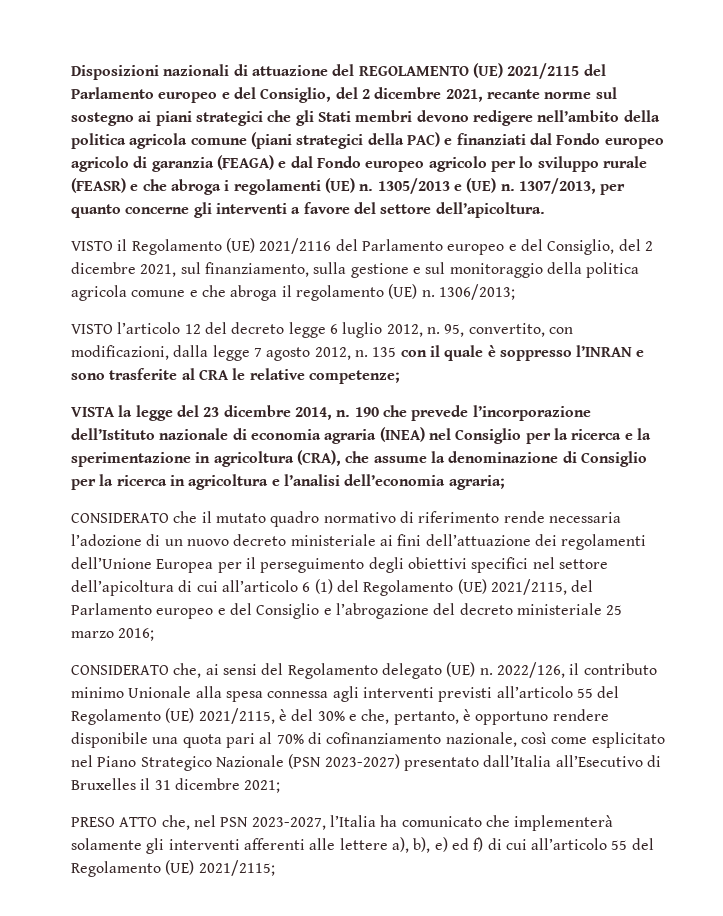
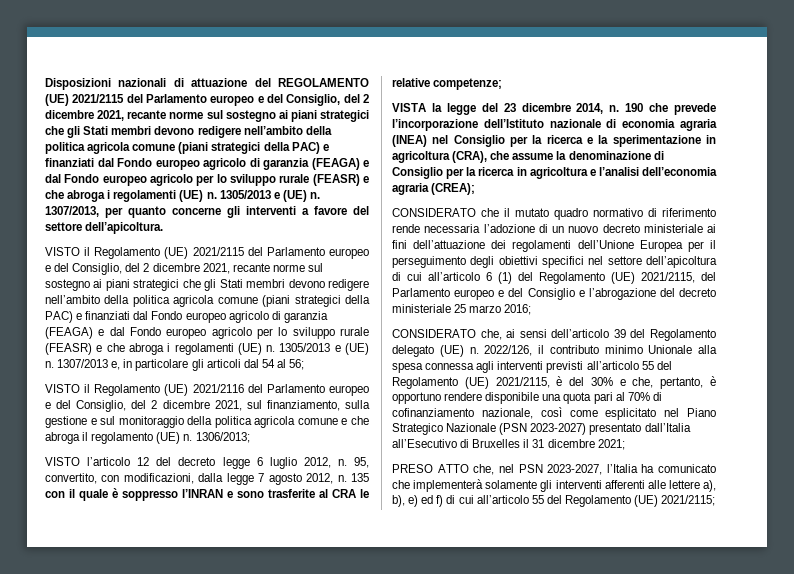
(545, 210) none -> [45,247,369,259] [45,263,323,275] [45,279,370,291] [45,295,370,307] [45,311,328,323] [45,327,369,339] [45,343,370,355] [45,359,305,371] // VISTO il Regolamento (UE) 2021/2115 del Parlamento europeo e del Consiglio, del 2 dicembre 2021, recante norme sul sostegno ai piani strategici che gli Stati membri devono redigere nell’ambito della politica agricola comune (piani strategici della PAC) e finanziati dal Fondo europeo agricolo di garanzia (FEAGA) e dal Fondo europeo agricolo per lo sviluppo rurale (FEASR) e che abroga i regolamenti (UE) n. 1305/2013 e (UE) n. 1307/2013 e, in particolare gli articoli dal 54 al 56;
[448,475,505,490] agraria; -> [392,183,476,195] agraria (CREA);
(257, 669) none -> [551,329,626,338] dell’articolo 39

